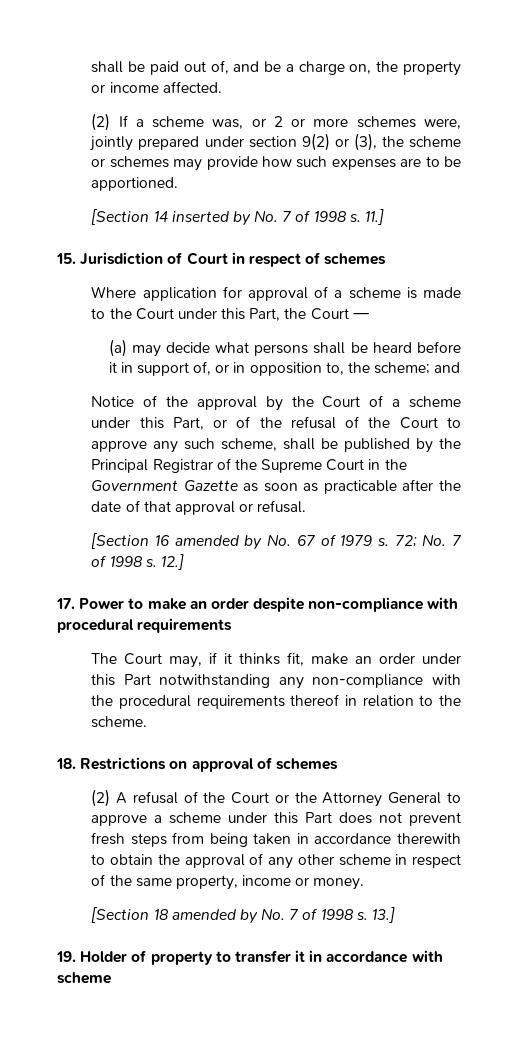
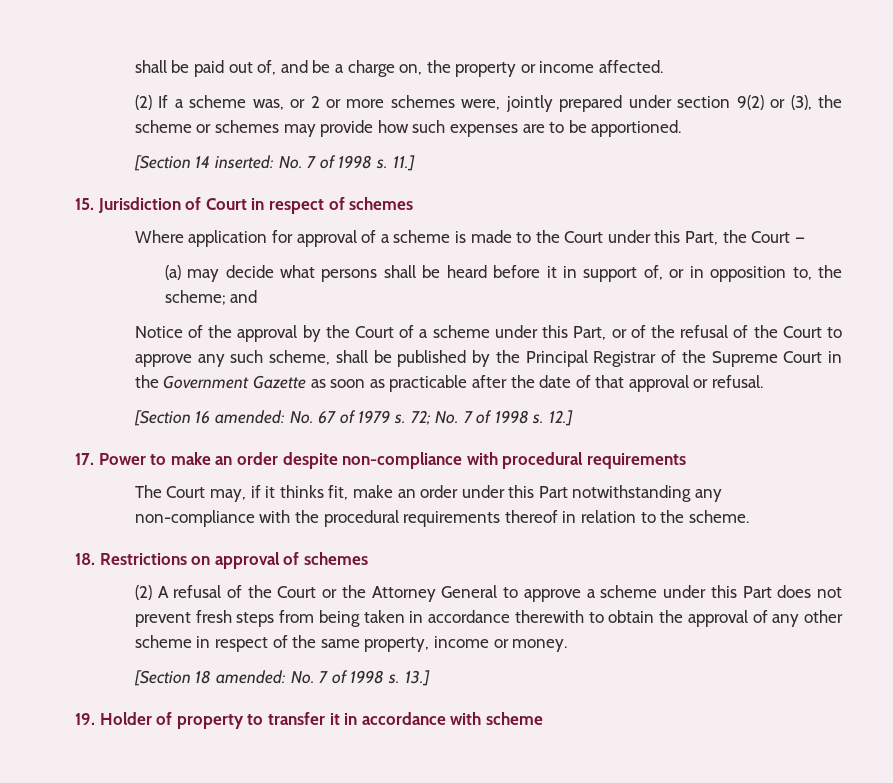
[171,211,251,226] inserted by -> [214,155,274,169] inserted:
[174,535,263,550] amended by -> [214,410,285,424] amended:
[171,909,258,924] amended by -> [215,670,286,684] amended:

